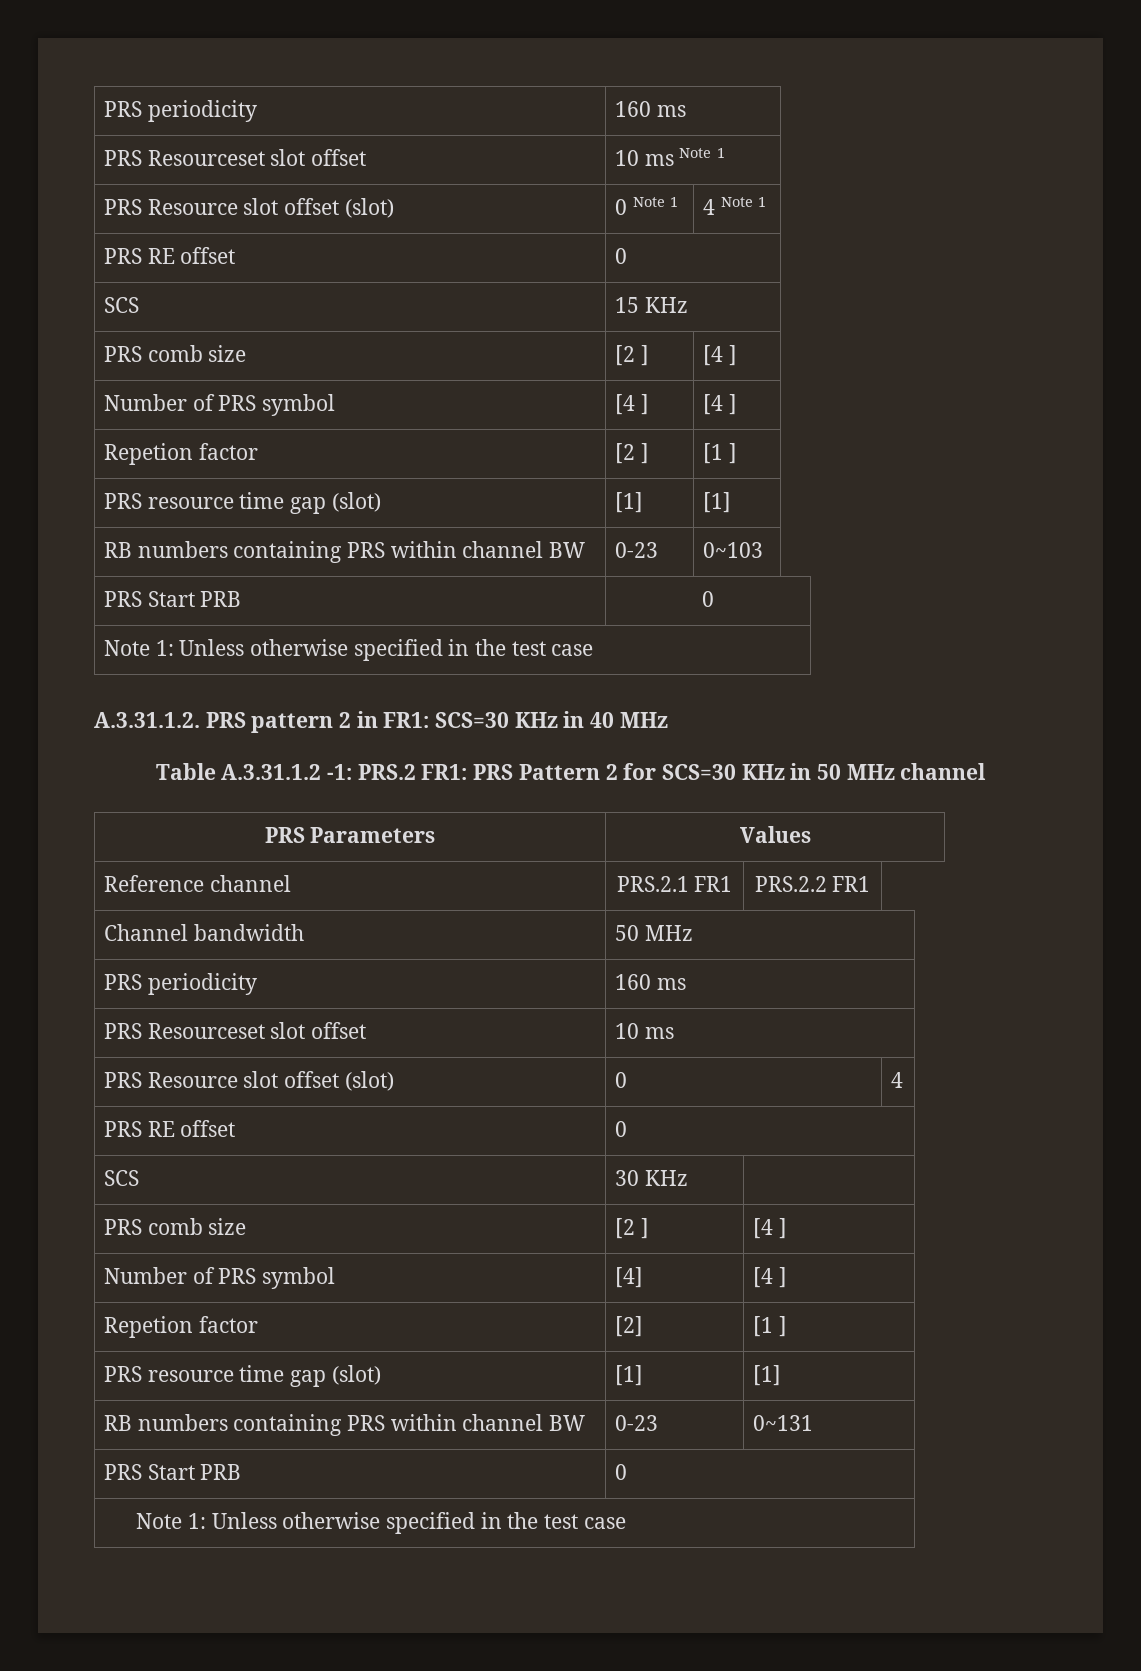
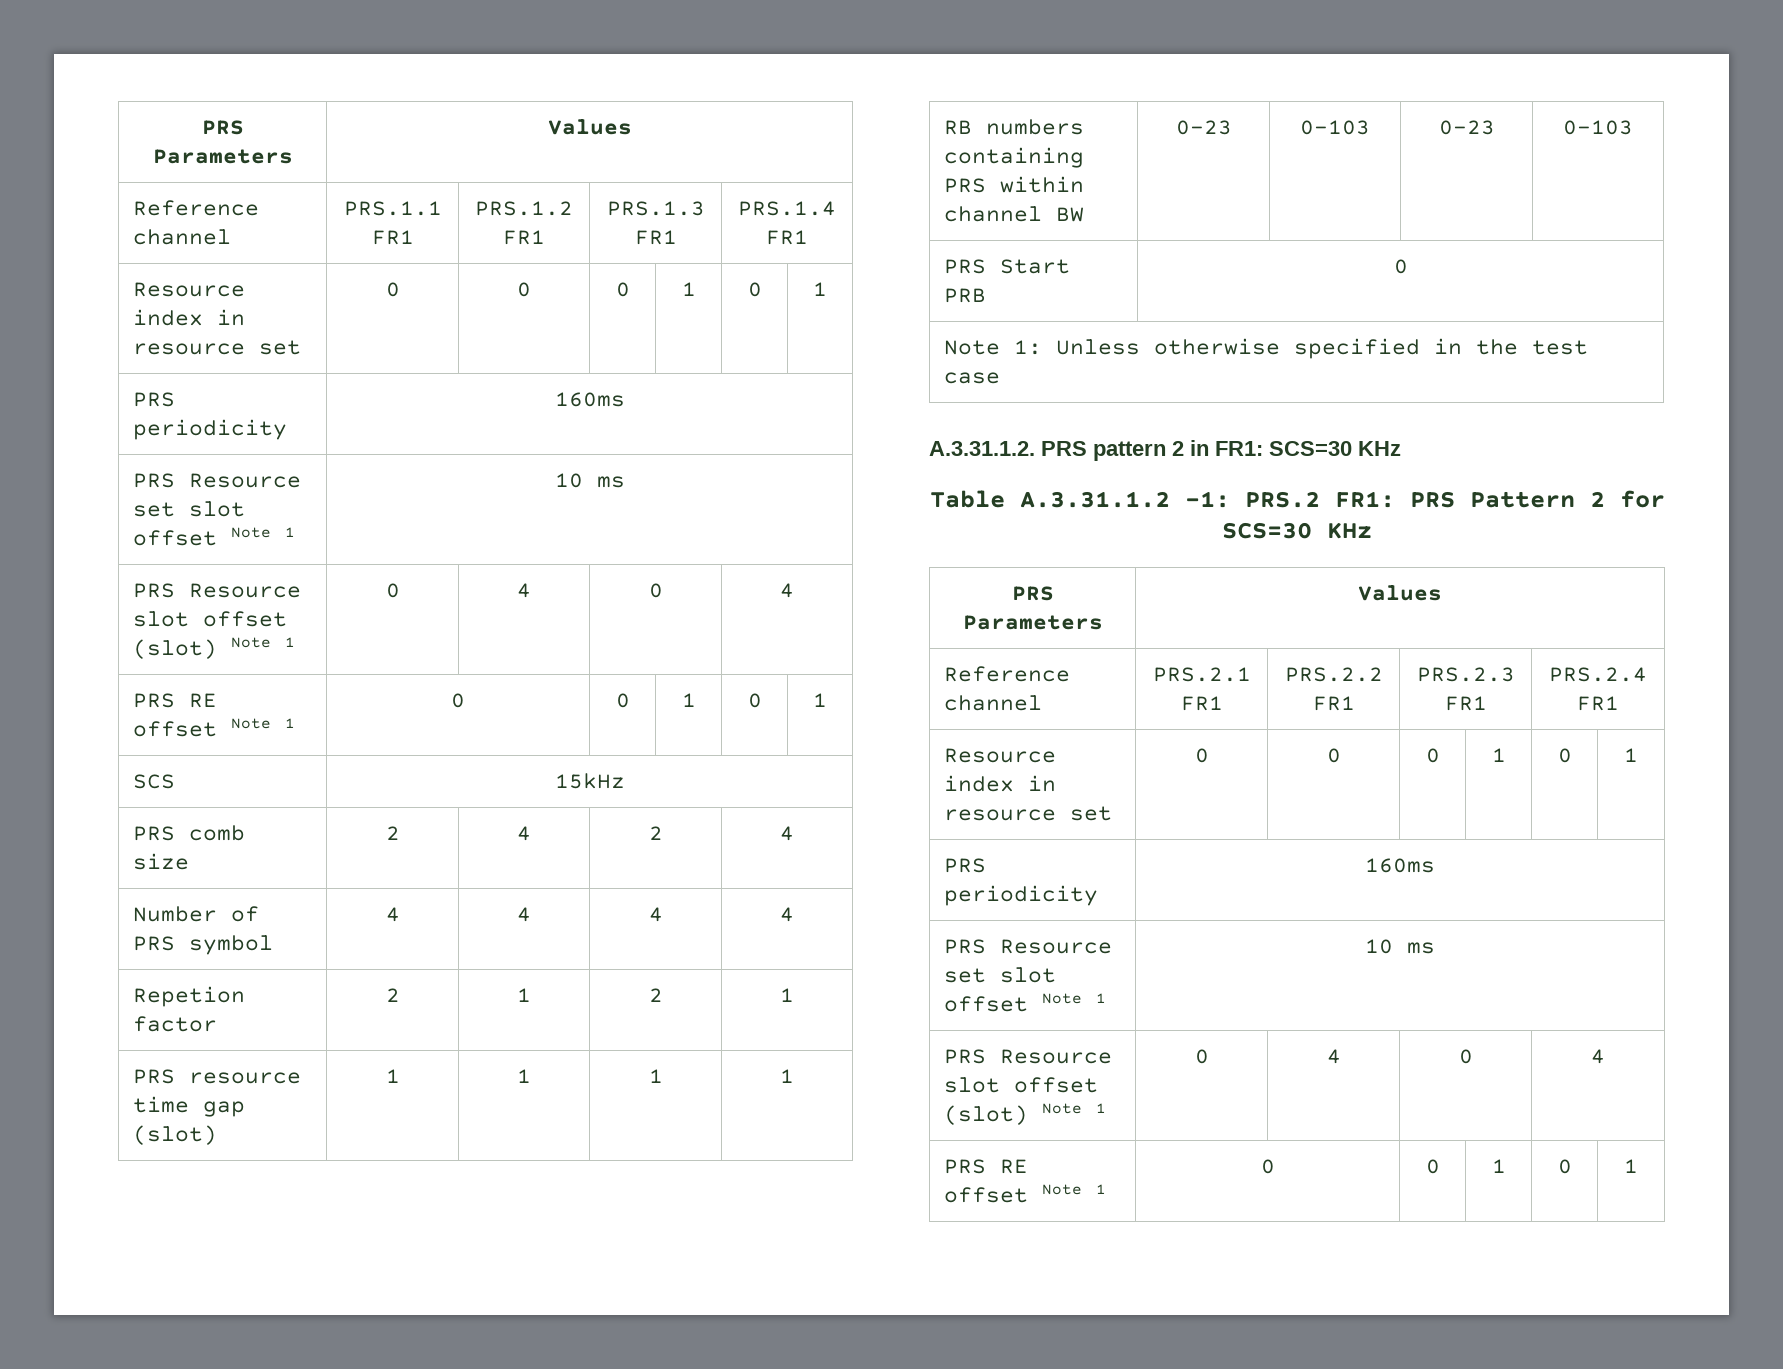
[103,100,257,122] [614,101,686,117] [103,149,366,166] [614,148,725,166] [103,198,394,218] [614,197,679,215] [702,197,767,215] [103,247,236,264] [614,248,627,264] [103,297,139,313] [614,297,688,313] [103,345,247,362] [614,345,649,366] [702,345,737,366] [103,394,335,416] [614,394,649,415] [702,394,737,415] [103,443,258,465] [614,443,649,464] [702,443,737,464] [103,492,381,514] [614,492,643,513] [702,492,731,513] [103,541,585,563] [614,542,658,558] [702,542,763,558] PRS periodicity | 160 ms // PRS Resourceset slot offset | 10 ms Note 1 // PRS Resource slot offset (slot) | 0 Note 1 | 4 Note 1 // PRS RE offset | 0 // SCS | 15 KHz // PRS comb size | [2 ] | [4 ] // Number of PRS symbol | [4 ] | [4 ] // Repetion factor | [2 ] | [1 ] // PRS resource time gap (slot) | [1] | [1] // RB numbers containing PRS within channel BW | 0-23 | 0~103 -> [201,120,244,135] [152,149,293,164] [547,119,632,135] [132,200,259,216] [132,229,231,245] [343,201,442,216] [371,230,414,245] [475,201,573,216] [503,230,545,245] [606,201,705,216] [634,230,677,245] [738,201,836,216] [766,230,808,245] [132,282,245,297] [132,309,245,326] [132,340,301,355] [385,282,400,297] [517,282,531,297] [615,282,630,297] [681,282,696,296] [747,282,762,297] [813,282,827,296] [132,392,175,407] [132,419,287,440] [554,392,625,407] [132,473,301,488] [132,501,245,517] [132,527,295,546] [554,473,625,488] [132,583,301,598] [132,611,287,627] [132,637,295,659] [385,583,400,598] [517,583,531,598] [648,583,663,598] [780,583,794,598] [132,693,217,708] [132,718,295,737] [451,693,465,708] [615,693,630,708] [681,693,696,707] [747,693,762,708] [813,693,827,707] [132,774,175,789] [554,773,625,789] [132,825,245,841] [132,853,189,870] [385,826,400,840] [517,826,531,841] [648,826,663,840] [780,826,794,841] [132,906,259,922] [132,935,273,955] [385,907,400,922] [517,907,531,922] [648,907,663,922] [780,907,794,922] [132,986,245,1007] [132,1016,217,1032] [385,988,400,1002] [517,988,531,1002] [648,988,663,1002] [780,988,794,1002] [132,1069,301,1084] [132,1096,245,1117] [132,1125,217,1145] [385,1069,400,1083] [517,1069,531,1083] [648,1069,663,1083] [780,1069,794,1083] [943,119,1084,135] [943,147,1084,168] [943,176,1084,193] [943,206,1084,222] [1175,120,1232,135] [1300,120,1370,135] [1438,120,1495,135] [1563,120,1633,135] PRS Parameters | Values // Reference channel | PRS.1.1 FR1 | PRS.1.2 FR1 | PRS.1.3 FR1 | PRS.1.4 FR1 // Resource index in resource set | 0 | 0 | 0 | 1 | 0 | 1 // PRS periodicity | 160ms // PRS Resource set slot offset Note 1 | 10 ms // PRS Resource slot offset (slot) Note 1 | 0 | 4 | 0 | 4 // PRS RE offset Note 1 | 0 | 0 | 1 | 0 | 1 // SCS | 15kHz // PRS comb size | 2 | 4 | 2 | 4 // Number of PRS symbol | 4 | 4 | 4 | 4 // Repetion factor | 2 | 1 | 2 | 1 // PRS resource time gap (slot) | 1 | 1 | 1 | 1 // RB numbers containing PRS within channel BW | 0-23 | 0-103 | 0-23 | 0-103
[563,711,668,728] in 40 MHz -> (1401, 448) none
[790,763,987,780] in 50 MHz channel -> (1372, 530) none
[103,924,304,941] [614,925,693,941] [103,973,257,995] [614,974,686,990] [103,1022,366,1039] [614,1023,674,1039] [103,1071,394,1091] [614,1072,627,1088] [890,1072,903,1088] [103,1120,236,1137] [614,1121,627,1137] [103,1170,139,1186] [614,1170,688,1186] [103,1218,247,1235] [614,1218,649,1239] [752,1218,787,1239] [103,1267,335,1289] [614,1267,643,1288] [752,1267,787,1288] [103,1316,258,1338] [614,1316,643,1337] [752,1316,787,1337] [103,1365,381,1387] [614,1365,643,1386] [752,1365,781,1386] [103,1414,585,1436] [614,1415,658,1431] [752,1415,813,1431] [103,1464,242,1480] [614,1464,627,1480] [136,1512,626,1534] // Channel bandwidth | 50 MHz // PRS periodicity | 160 ms // PRS Resourceset slot offset | 10 ms // PRS Resource slot offset (slot) | 0 | 4 // PRS RE offset | 0 // SCS | 30 KHz | // PRS comb size | [2 ] | [4 ] // Number of PRS symbol | [4] | [4 ] // Repetion factor | [2] | [1 ] // PRS resource time gap (slot) | [1] | [1] // RB numbers containing PRS within channel BW | 0-23 | 0~131 // PRS Start PRB | 0 // Note 1: Unless otherwise specified in the test case -> [1416,667,1515,682] [1444,696,1487,711] [1549,667,1647,682] [1577,696,1619,711] [943,748,1056,763] [943,775,1056,792] [943,806,1112,821] [1194,748,1209,763] [1326,748,1341,763] [1425,748,1440,763] [1491,748,1506,762] [1557,748,1572,763] [1624,748,1638,762] [943,858,986,873] [943,885,1098,906] [1365,858,1435,873] [943,939,1112,954] [943,967,1056,983] [943,993,1106,1012] [1365,939,1435,954] [943,1049,1112,1064] [943,1077,1098,1093] [943,1103,1106,1125] [1194,1049,1209,1064] [1326,1049,1341,1064] [1458,1049,1473,1064] [1591,1049,1605,1064] [943,1159,1028,1174] [943,1184,1106,1203] [1260,1159,1275,1174] [1425,1159,1440,1174] [1491,1159,1506,1173] [1557,1159,1572,1174] [1624,1159,1638,1173] | PRS.2.3 FR1 | PRS.2.4 FR1 // Resource index in resource set | 0 | 0 | 0 | 1 | 0 | 1 // PRS periodicity | 160ms // PRS Resource set slot offset Note 1 | 10 ms // PRS Resource slot offset (slot) Note 1 | 0 | 4 | 0 | 4 // PRS RE offset Note 1 | 0 | 0 | 1 | 0 | 1

